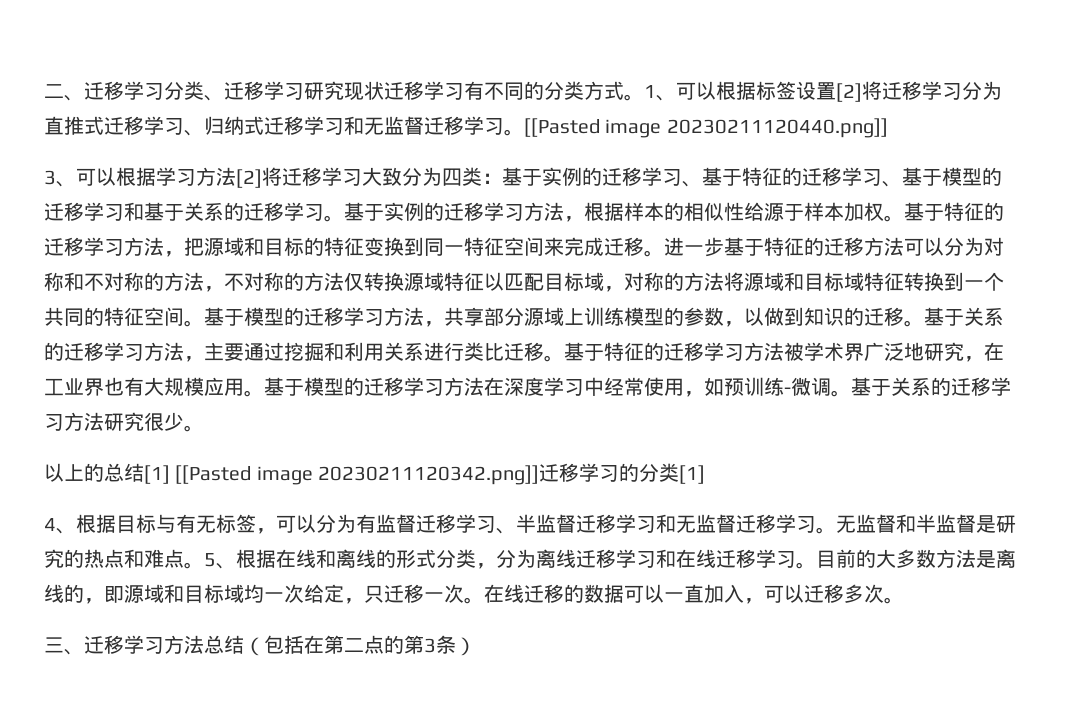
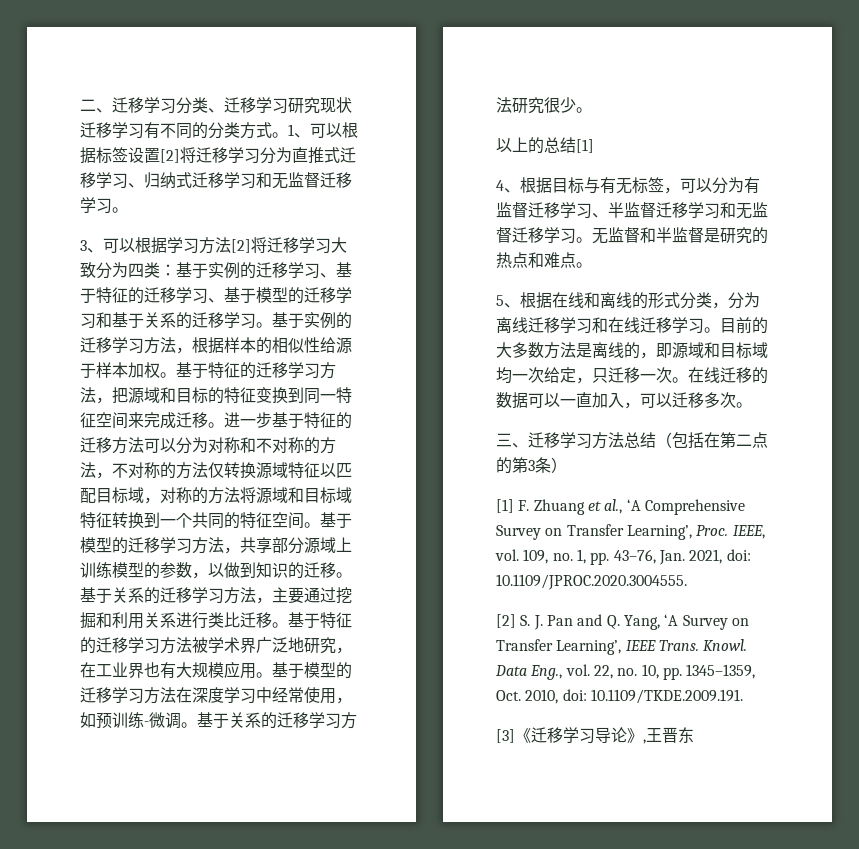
[524,118,888,138] [[Pasted image 20230211120440.png]] -> (128, 210) none
[175,463,706,485] [[Pasted image 20230211120342.png]]迁移学习的分类[1] -> (594, 146) none
(204, 565) none -> (592, 265) //
(476, 646) none -> [496,499,745,515] [496,524,765,540] [495,549,751,565] [496,574,687,590] [496,614,749,630] [496,639,748,655] [495,664,756,680] [496,689,743,704] [496,727,694,744] // [1] F. Zhuang et al., ‘A Comprehensive Survey on Transfer Learning’, Proc. IEEE, vol. 109, no. 1, pp. 43–76, Jan. 2021, doi: 10.1109/JPROC.2020.3004555. // [2] S. J. Pan and Q. Yang, ‘A Survey on Transfer Learning’, IEEE Trans. Knowl. Data Eng., vol. 22, no. 10, pp. 1345–1359, Oct. 2010, doi: 10.1109/TKDE.2009.191. // [3]《迁移学习导论》,王晋东

